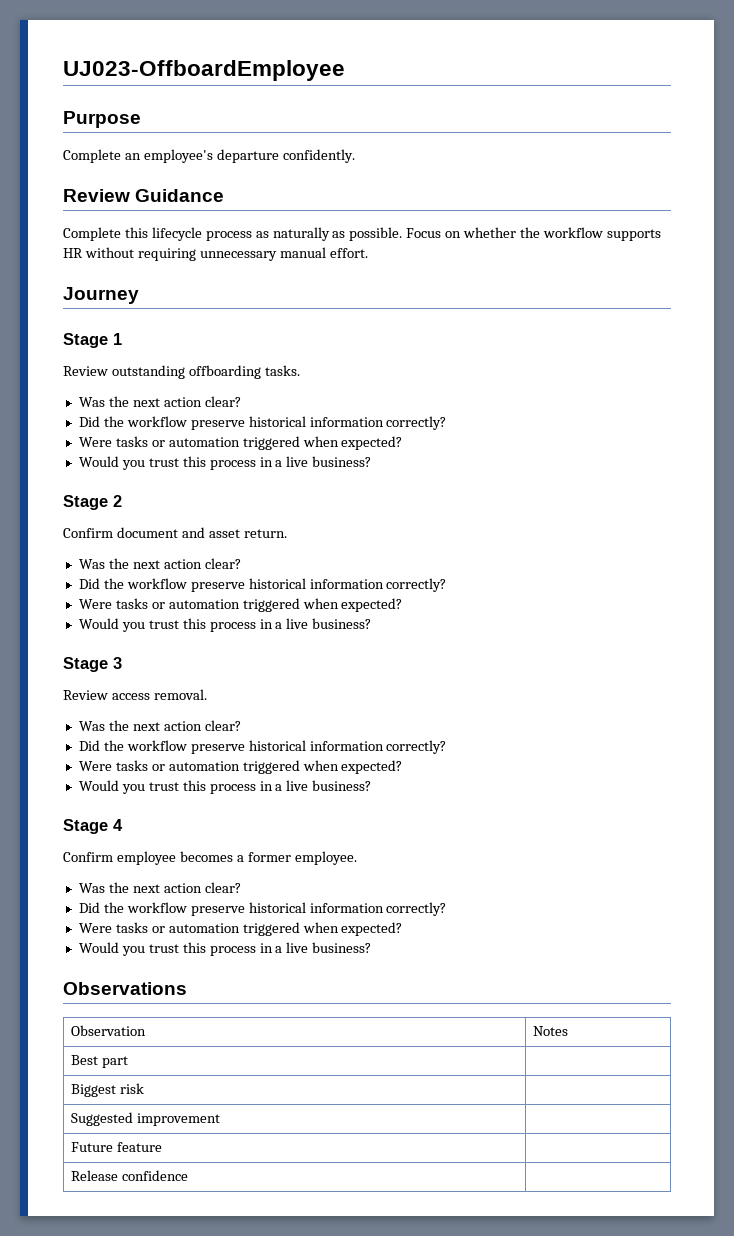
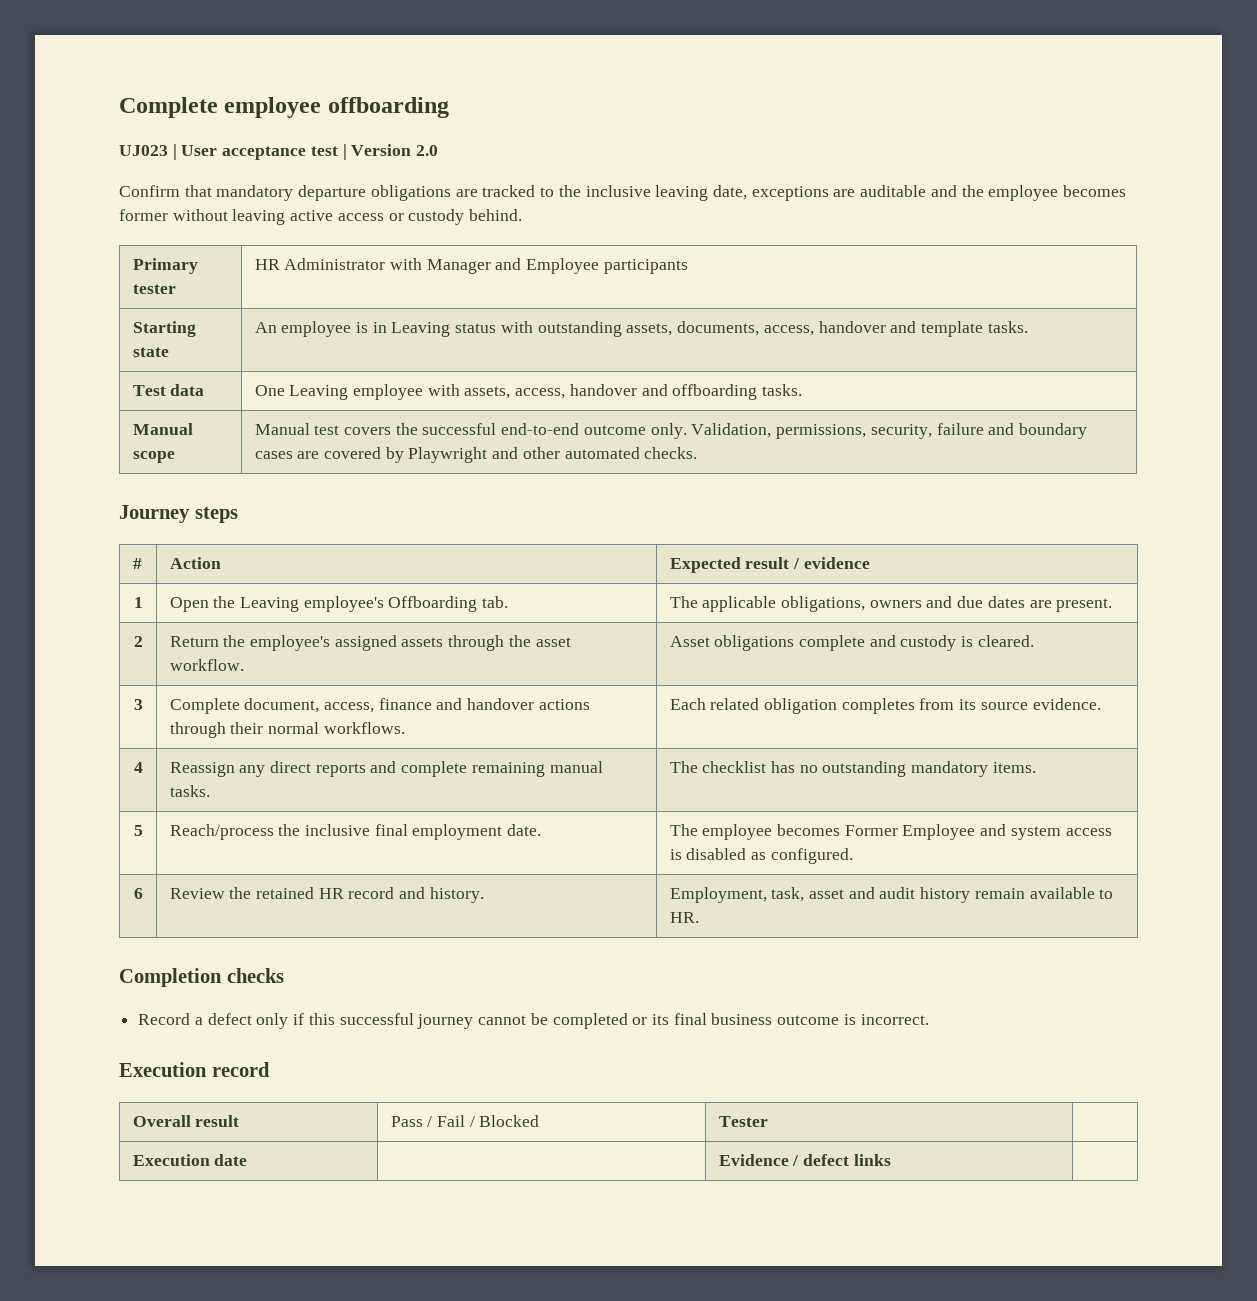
[63,60,345,81] [63,111,141,128] [63,149,355,163] [63,189,225,202] [63,227,661,241] [63,247,368,261] [63,287,139,304] [63,333,122,348] [63,365,300,379] [78,396,241,407] [78,416,447,430] [78,436,403,450] [78,456,372,470] [63,495,122,510] [63,527,287,538] [78,558,241,569] [78,578,447,592] [78,598,403,612] [78,618,372,632] [63,657,122,672] [63,689,207,700] [78,720,241,731] [78,740,447,754] [78,760,403,774] [78,780,372,794] [63,819,123,834] [63,851,357,865] [78,882,241,893] [78,902,447,916] [78,922,403,936] [78,942,372,956] [63,982,187,995] [71,1025,147,1036] [533,1026,569,1036] [71,1055,128,1068] [71,1083,144,1097] [71,1112,220,1126] [71,1142,162,1152] [71,1170,188,1181] UJ023-OffboardEmployee // Purpose // Complete an employee's departure confidently. // Review Guidance // Complete this lifecycle process as naturally as possible. Focus on whether the workflow supports HR without requiring unnecessary manual effort. // Journey // Stage 1 // Review outstanding offboarding tasks. // Was the next action clear? // Did the workflow preserve historical information correctly? // Were tasks or automation triggered when expected? // Would you trust this process in a live business? // Stage 2 // Confirm document and asset return. // Was the next action clear? // Did the workflow preserve historical information correctly? // Were tasks or automation triggered when expected? // Would you trust this process in a live business? // Stage 3 // Review access removal. // Was the next action clear? // Did the workflow preserve historical information correctly? // Were tasks or automation triggered when expected? // Would you trust this process in a live business? // Stage 4 // Confirm employee becomes a former employee. // Was the next action clear? // Did the workflow preserve historical information correctly? // Were tasks or automation triggered when expected? // Would you trust this process in a live business? // Observations // Observation | Notes // Best part | // Biggest risk | // Suggested improvement | // Future feature | // Release confidence -> [119,97,449,118] [119,144,439,160] [119,185,1127,201] [119,209,523,225] [132,258,198,274] [132,284,176,294] [254,258,688,274] [132,321,196,337] [132,347,169,357] [254,321,1028,337] [132,384,205,396] [254,384,803,400] [132,423,193,435] [132,451,175,463] [254,423,1087,439] [254,447,698,463] [119,505,238,523] [132,558,142,569] [169,557,221,569] [669,557,870,573] [133,597,143,608] [169,596,509,612] [669,596,1113,612] [133,636,143,647] [169,635,571,651] [169,659,244,671] [669,635,1034,651] [133,699,143,710] [169,698,590,714] [169,722,405,738] [669,698,1101,714] [133,762,143,773] [169,761,603,777] [169,785,210,797] [669,761,1036,777] [133,825,143,836] [169,824,542,840] [669,824,1112,840] [669,848,853,864] [133,888,143,899] [169,887,484,903] [669,887,1114,903] [669,912,699,923] [119,968,284,987] [138,1013,929,1029] [119,1062,270,1077] [132,1115,240,1127] [390,1115,540,1127] [718,1116,768,1127] [132,1154,248,1166] [718,1154,891,1166] Complete employee offboarding // UJ023 | User acceptance test | Version 2.0 // Confirm that mandatory departure obligations are tracked to the inclusive leaving date, exceptions are auditable and the employee becomes former without leaving active access or custody behind. // Primary tester | HR Administrator with Manager and Employee participants // Starting state | An employee is in Leaving status with outstanding assets, documents, access, handover and template tasks. // Test data | One Leaving employee with assets, access, handover and offboarding tasks. // Manual scope | Manual test covers the successful end-to-end outcome only. Validation, permissions, security, failure and boundary cases are covered by Playwright and other automated checks. // Journey steps // # | Action | Expected result / evidence // 1 | Open the Leaving employee's Offboarding tab. | The applicable obligations, owners and due dates are present. // 2 | Return the employee's assigned assets through the asset workflow. | Asset obligations complete and custody is cleared. // 3 | Complete document, access, finance and handover actions through their normal workflows. | Each related obligation completes from its source evidence. // 4 | Reassign any direct reports and complete remaining manual tasks. | The checklist has no outstanding mandatory items. // 5 | Reach/process the inclusive final employment date. | The employee becomes Former Employee and system access is disabled as configured. // 6 | Review the retained HR record and history. | Employment, task, asset and audit history remain available to HR. // Completion checks // Record a defect only if this successful journey cannot be completed or its final business outcome is incorrect. // Execution record // Overall result | Pass / Fail / Blocked | Tester | // Execution date | | Evidence / defect links

